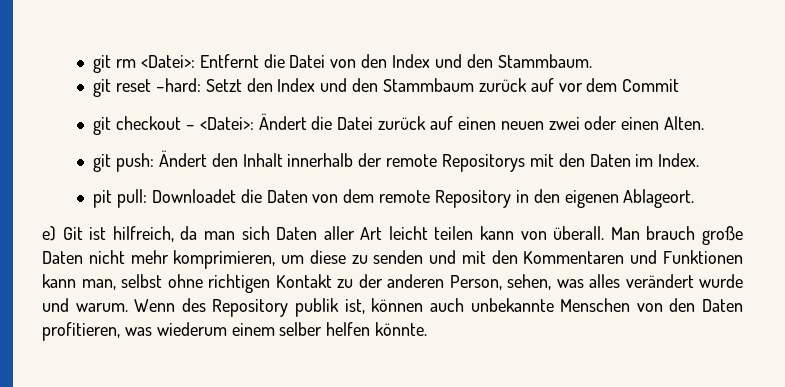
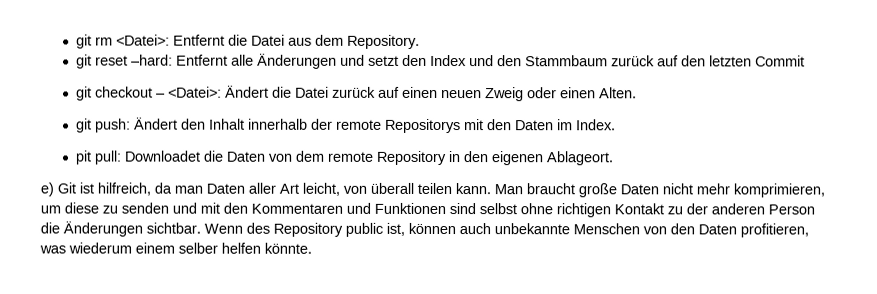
[330,54,592,68] [93,78,242,97] von den Index und den Stammbaum. // git reset –hard: Setzt -> [288,34,421,49] [76,53,400,69] aus dem Repository. // git reset –hard: Entfernt alle Änderungen und setzt
[558,78,618,92] vor dem -> [681,55,753,67] den letzten
[548,117,580,130] zwei -> [485,87,525,102] Zweig
[241,226,270,240] sich -> (203, 189) none
[388,226,696,240] leicht teilen kann von überall. Man brauch -> [302,182,575,196] leicht, von überall teilen kann. Man braucht
[42,274,116,290] kann man, -> [449,203,476,215] sind
[449,274,743,290] [42,298,128,312] Person, sehen, was alles verändert wurde und warum. -> [768,204,815,215] [40,221,201,237] Person die Änderungen sichtbar.
[295,298,340,317] publik -> [345,222,383,237] public

